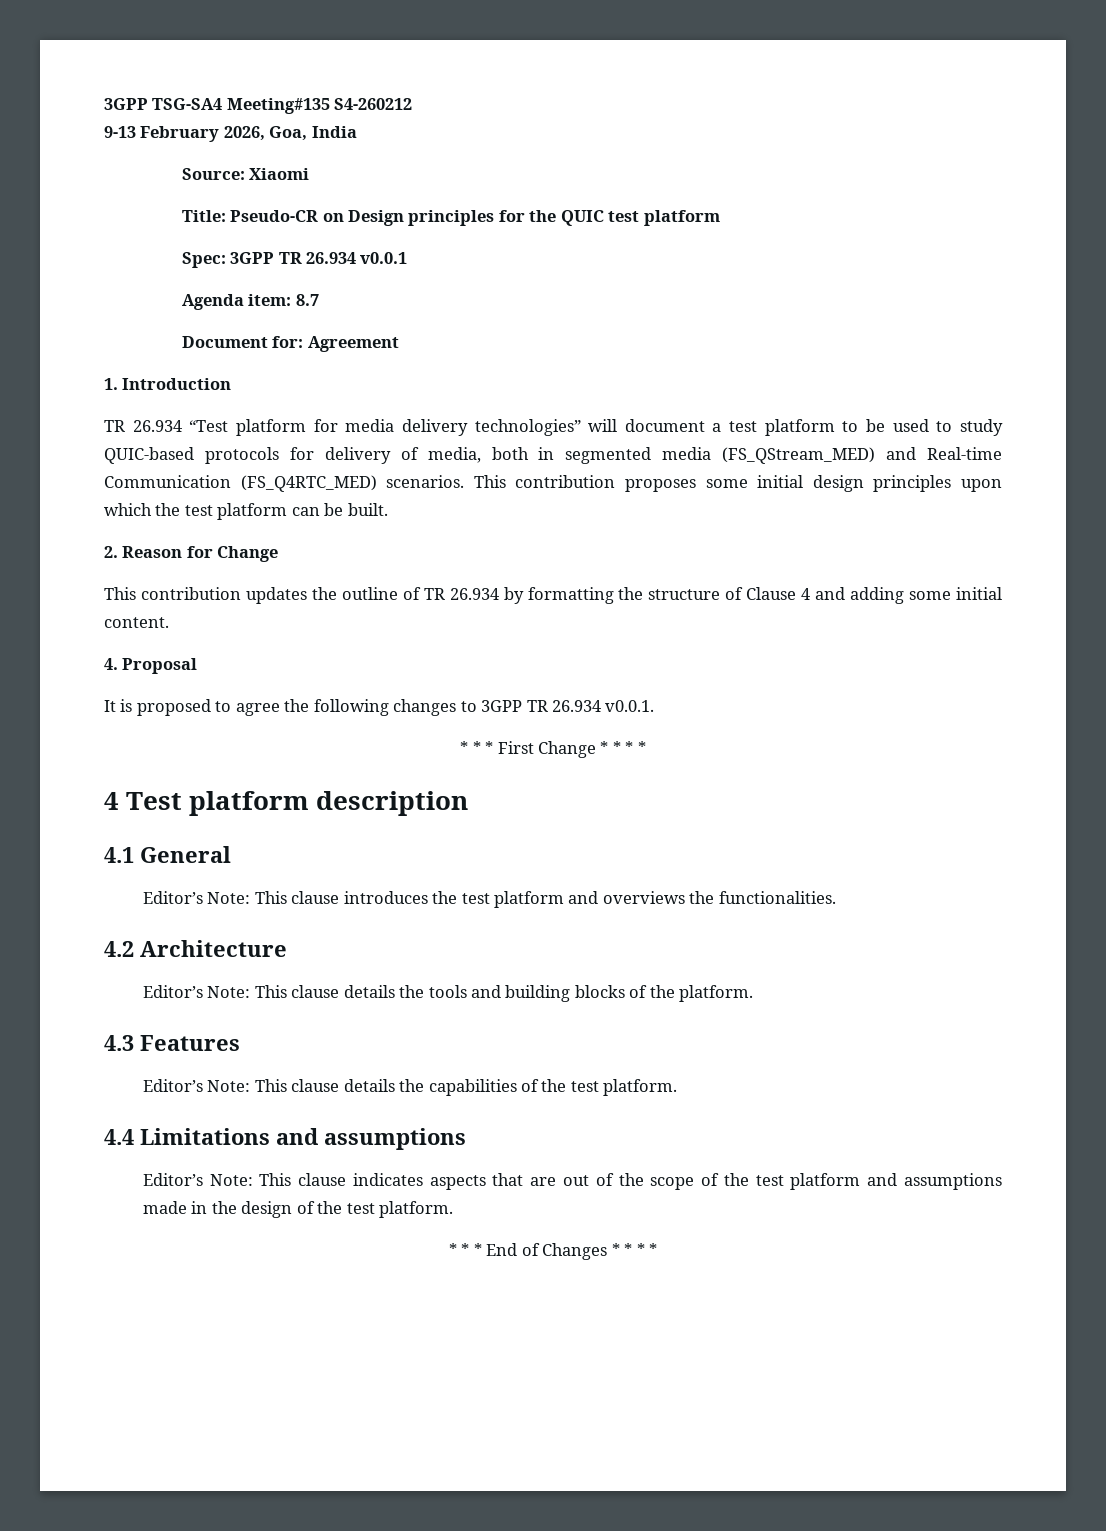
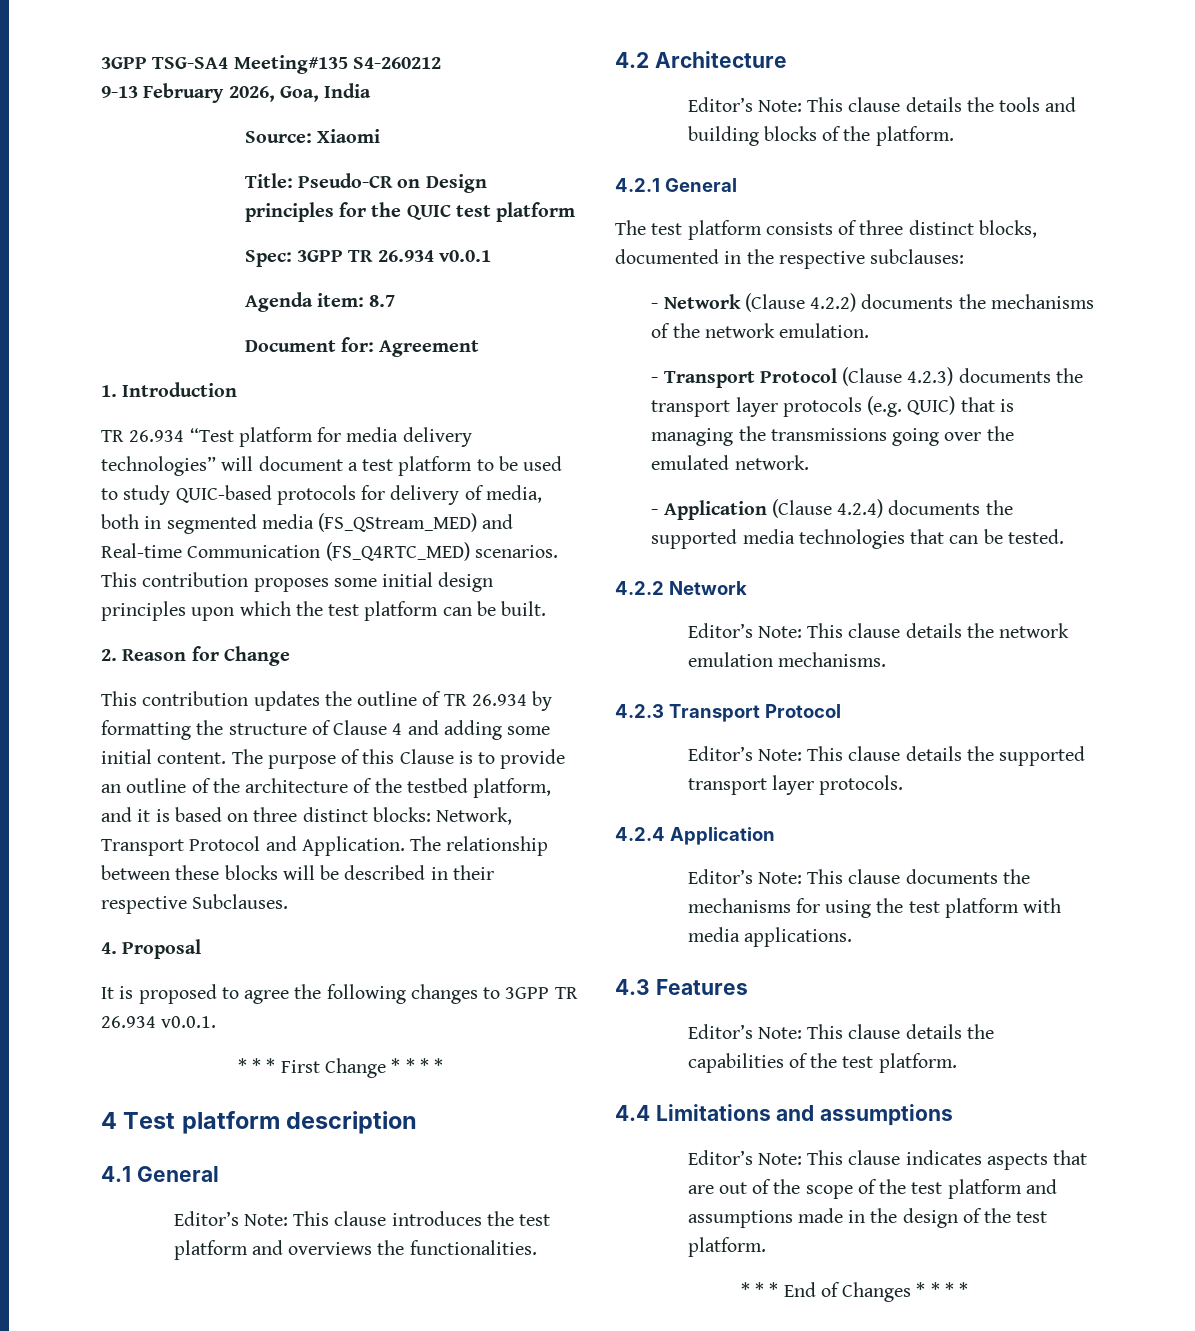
(169, 622) none -> [231,749,566,769] [101,778,552,798] [101,807,513,825] [101,836,549,856] [101,865,494,880] [101,894,289,914] The purpose of this Clause is to provide an outline of the architecture of the testbed platform, and it is based on three distinct blocks: Network, Transport Protocol and Application. The relationship between these blocks will be described in their respective Subclauses.
(754, 993) none -> [615,178,737,192] [615,220,1037,240] [615,249,965,269] [651,293,1094,312] [651,323,870,338] [651,367,1083,388] [651,396,1014,417] [651,426,1014,446] [651,455,809,470] [651,499,1013,520] [651,529,1064,549] [615,581,747,595] [687,623,1070,638] [687,652,886,667] [615,704,841,722] [687,746,1086,766] [687,775,904,795] [615,827,775,845] [687,869,1030,884] [687,898,1062,918] [687,927,852,947] // 4.2.1 General // The test platform consists of three distinct blocks, documented in the respective subclauses: // - Network (Clause 4.2.2) documents the mechanisms of the network emulation. // - Transport Protocol (Clause 4.2.3) documents the transport layer protocols (e.g. QUIC) that is managing the transmissions going over the emulated network. // - Application (Clause 4.2.4) documents the supported media technologies that can be tested. // 4.2.2 Network // Editor’s Note: This clause details the network emulation mechanisms. // 4.2.3 Transport Protocol // Editor’s Note: This clause details the supported transport layer protocols. // 4.2.4 Application // Editor’s Note: This clause documents the mechanisms for using the test platform with media applications.

